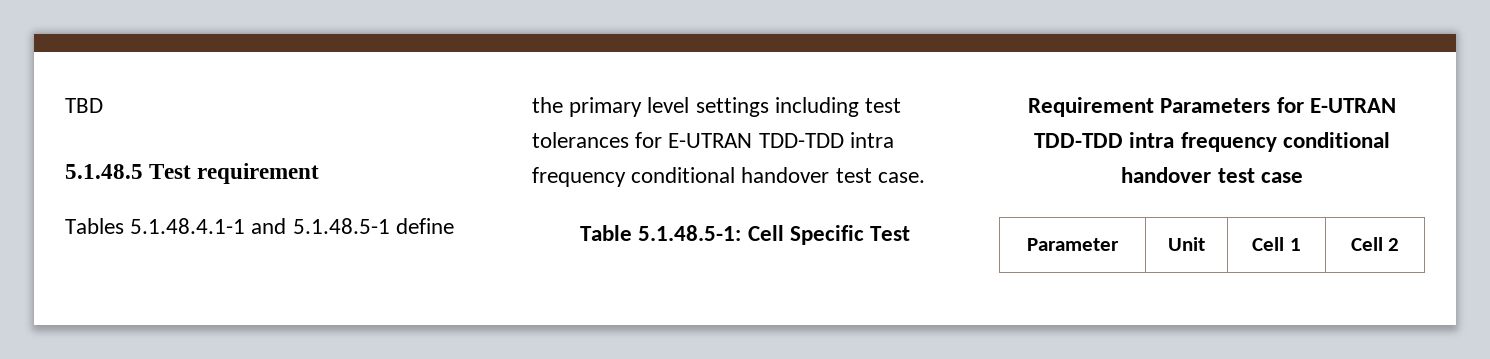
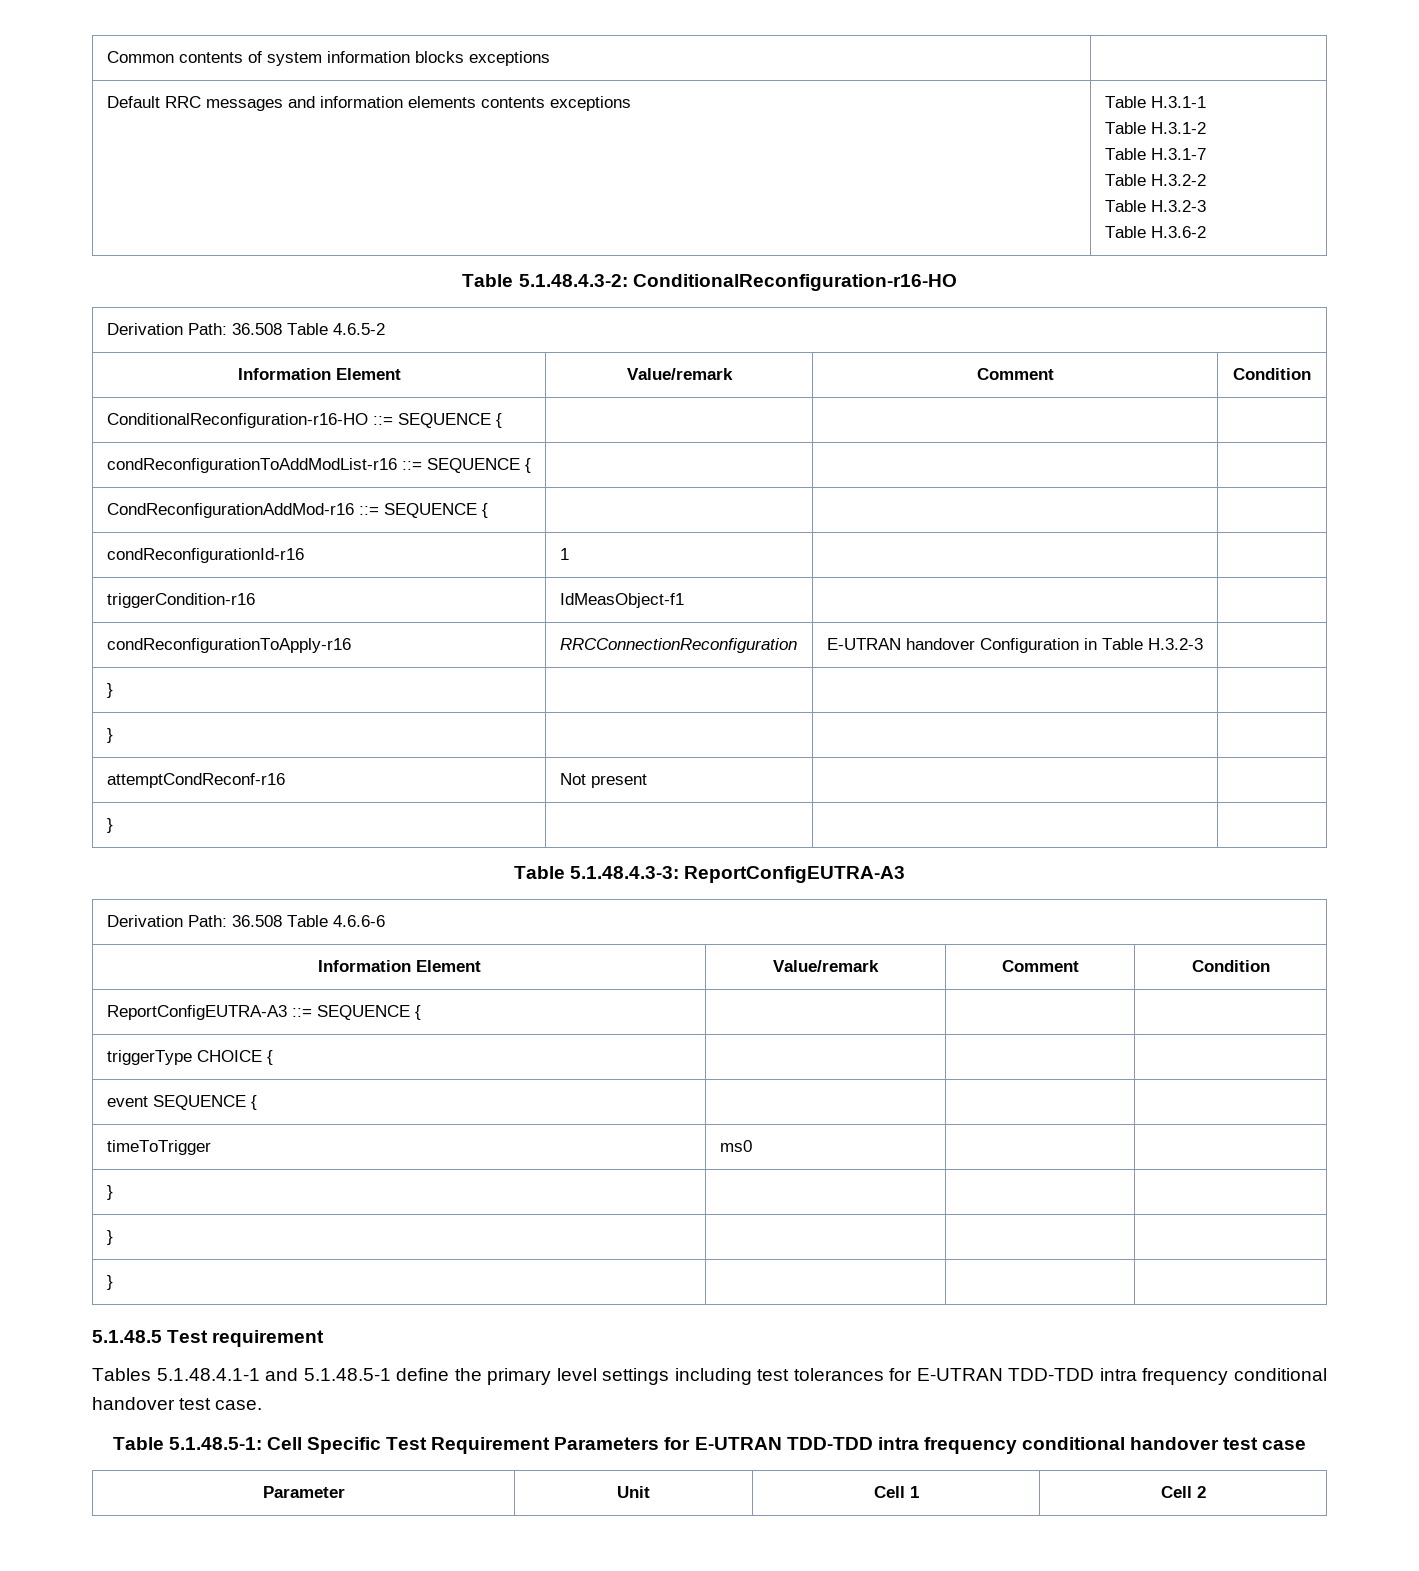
[65,98,103,113] TBD -> [106,51,550,66] [106,96,631,111] [1104,96,1206,108] [1104,122,1206,134] [1104,148,1206,160] [1104,174,1206,186] [1104,200,1206,212] [1104,226,1206,238] [462,274,957,291] [106,323,385,335] [237,368,401,380] [626,368,733,380] [976,368,1054,380] [1233,368,1311,380] [106,413,502,428] [106,458,531,473] [106,503,488,518] [106,548,304,563] [559,548,569,560] [106,593,255,608] [559,593,684,608] [106,638,351,653] [559,638,797,653] [826,638,1203,653] [106,683,113,698] [106,728,113,743] [106,773,285,788] [559,773,647,788] [106,818,113,833] [513,866,906,883] [106,915,385,927] [317,960,481,972] [773,960,879,972] [1001,960,1079,972] [1191,960,1270,972] [106,1005,421,1020] [106,1050,273,1065] [106,1095,257,1110] [106,1140,211,1155] [719,1140,752,1152] [106,1185,113,1200] [106,1230,113,1245] [106,1275,113,1290] Common contents of system information blocks exceptions | // Default RRC messages and information elements contents exceptions | Table H.3.1-1 // Table H.3.1-2 // Table H.3.1-7 // Table H.3.2-2 // Table H.3.2-3 // Table H.3.6-2 // Table 5.1.48.4.3-2: ConditionalReconfiguration-r16-HO // Derivation Path: 36.508 Table 4.6.5-2 // Information Element | Value/remark | Comment | Condition // ConditionalReconfiguration-r16-HO ::= SEQUENCE { | | | // condReconfigurationToAddModList-r16 ::= SEQUENCE { | | | // CondReconfigurationAddMod-r16 ::= SEQUENCE { | | | // condReconfigurationId-r16 | 1 | | // triggerCondition-r16 | IdMeasObject-f1 | | // condReconfigurationToApply-r16 | RRCConnectionReconfiguration | E-UTRAN handover Configuration in Table H.3.2-3 | // } | | | // } | | | // attemptCondReconf-r16 | Not present | | // } | | | // Table 5.1.48.4.3-3: ReportConfigEUTRA-A3 // Derivation Path: 36.508 Table 4.6.6-6 // Information Element | Value/remark | Comment | Condition // ReportConfigEUTRA-A3 ::= SEQUENCE { | | | // triggerType CHOICE { | | | // event SEQUENCE { | | | // timeToTrigger | ms0 | | // } | | | // } | | | // } | | |

